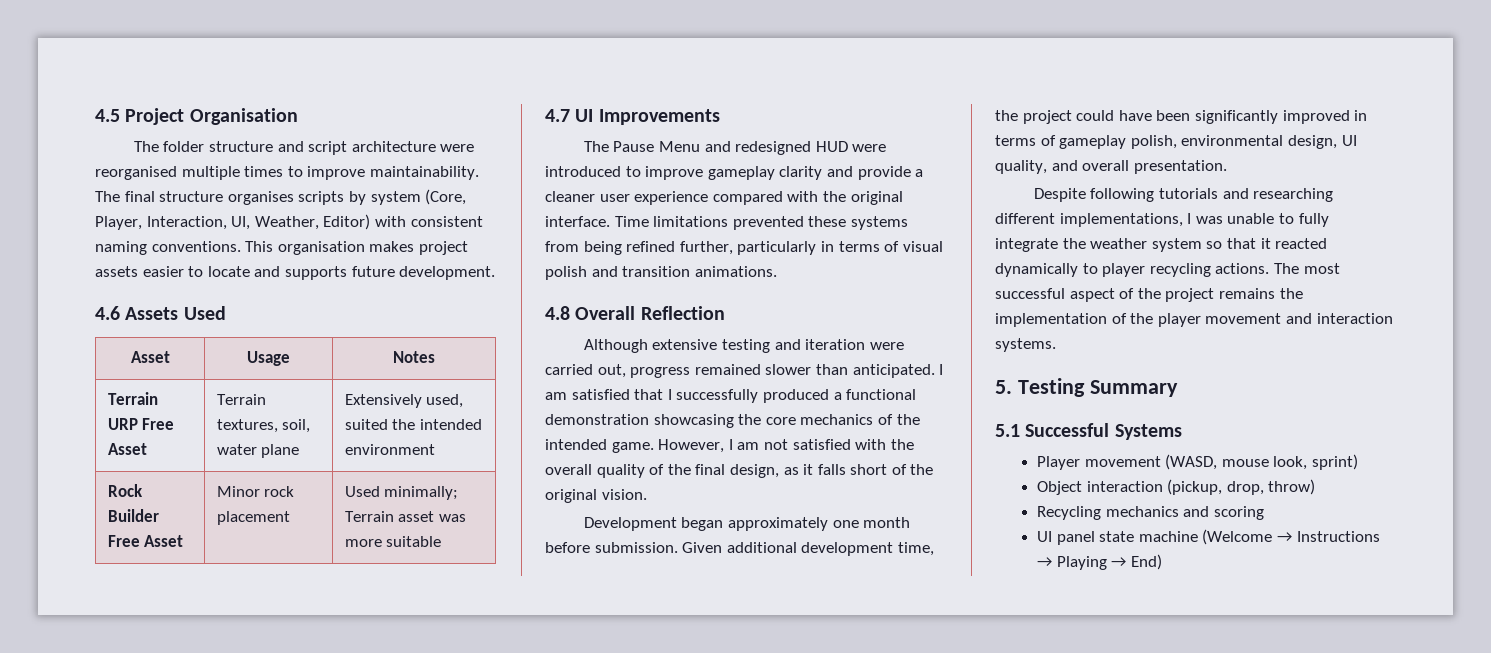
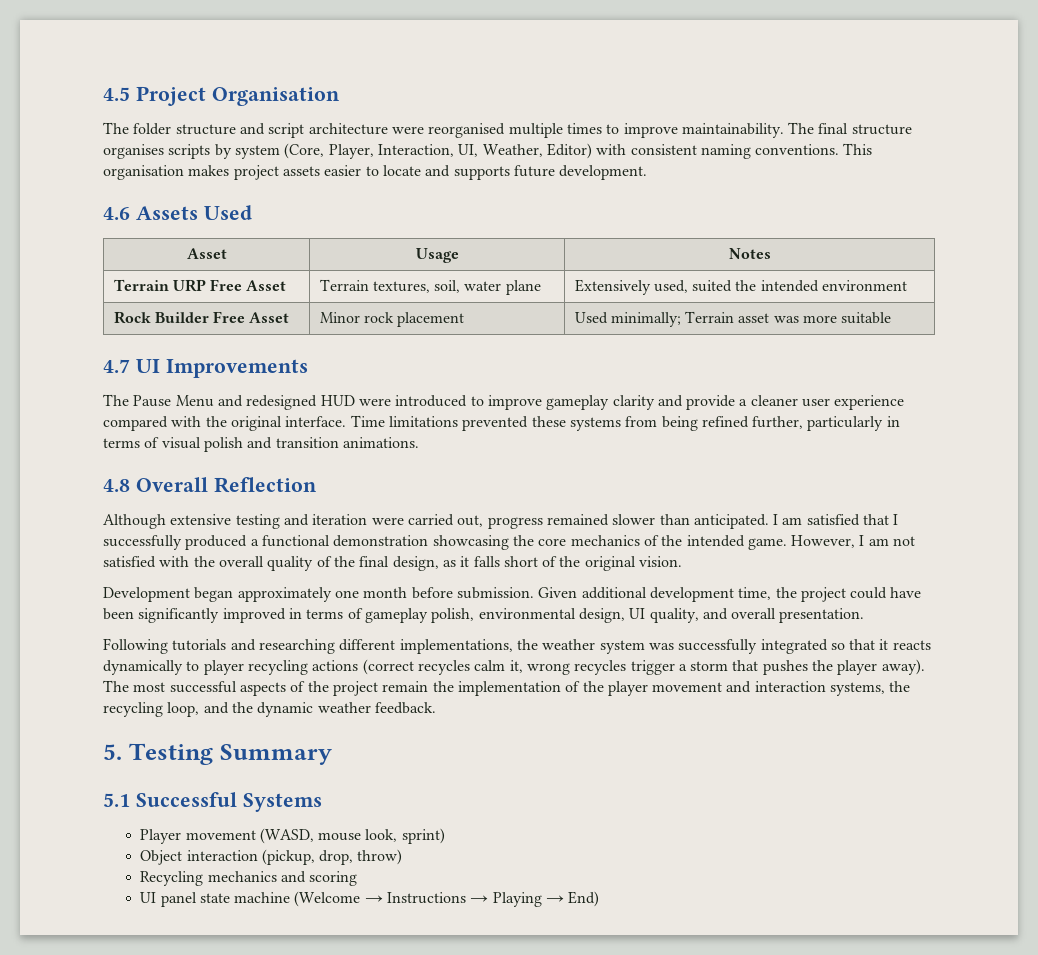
[1033,188,1155,202] Despite following -> [103,638,168,654] Following
[1187,213,1329,227] [995,238,1202,252] I was unable to fully integrate the weather system -> [516,639,828,654] the weather system was successfully integrated
[1275,238,1328,249] reacted -> [892,640,931,650] reacts
[1215,263,1270,274] actions. -> [312,659,925,675] actions (correct recycles calm it, wrong recycles trigger a storm that pushes the player away).
[1069,288,1115,302] aspect -> [239,682,286,696] aspects
[1218,288,1275,299] remains -> [382,681,429,692] remain
[995,338,1056,352] systems. -> [830,681,911,696] [103,702,436,717] systems, the recycling loop, and the dynamic weather feedback.

